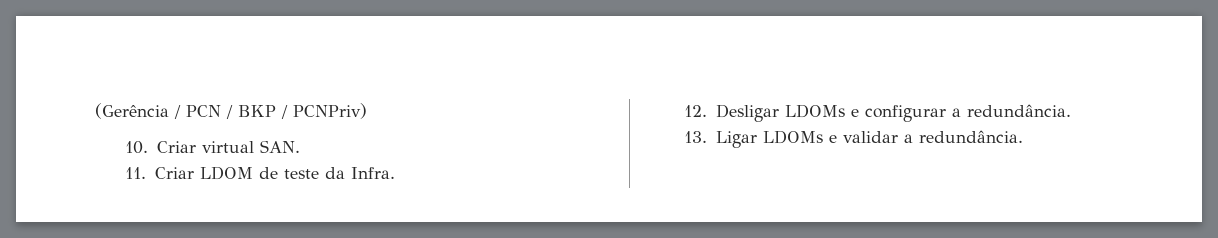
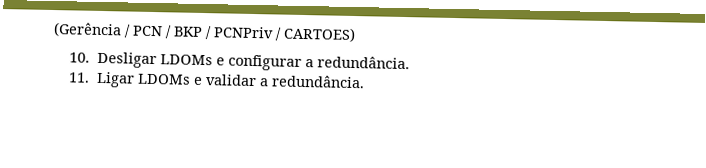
[293,103,367,119] [125,140,300,154] [125,166,396,180] [684,105,708,117] PCNPriv) // 10. Criar virtual SAN. // 11. Criar LDOM de teste da Infra. // 12. -> [213,26,356,43] [69,52,91,63] PCNPriv / CARTOES) // 10.
[684,131,708,143] 13. -> [68,72,91,83] 11.

